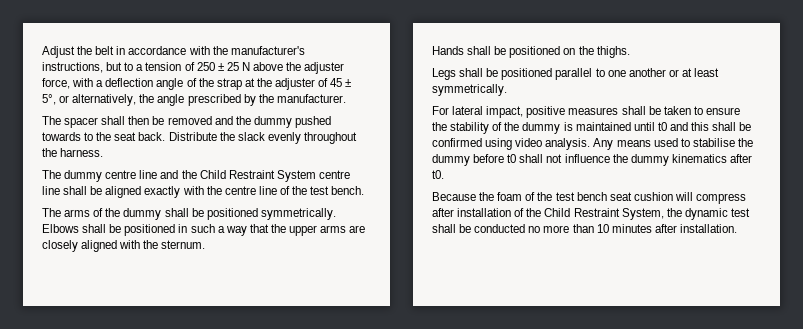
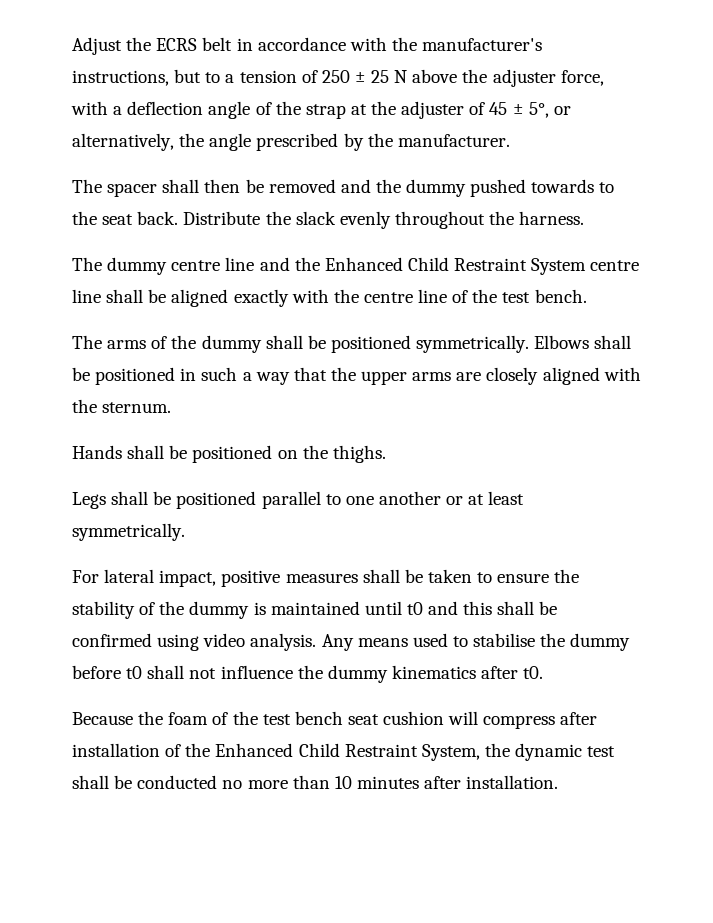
(93, 50) none -> [156,38,198,51] ECRS
(197, 174) none -> [324,257,403,271] Enhanced
(542, 212) none -> [215,743,294,757] Enhanced

